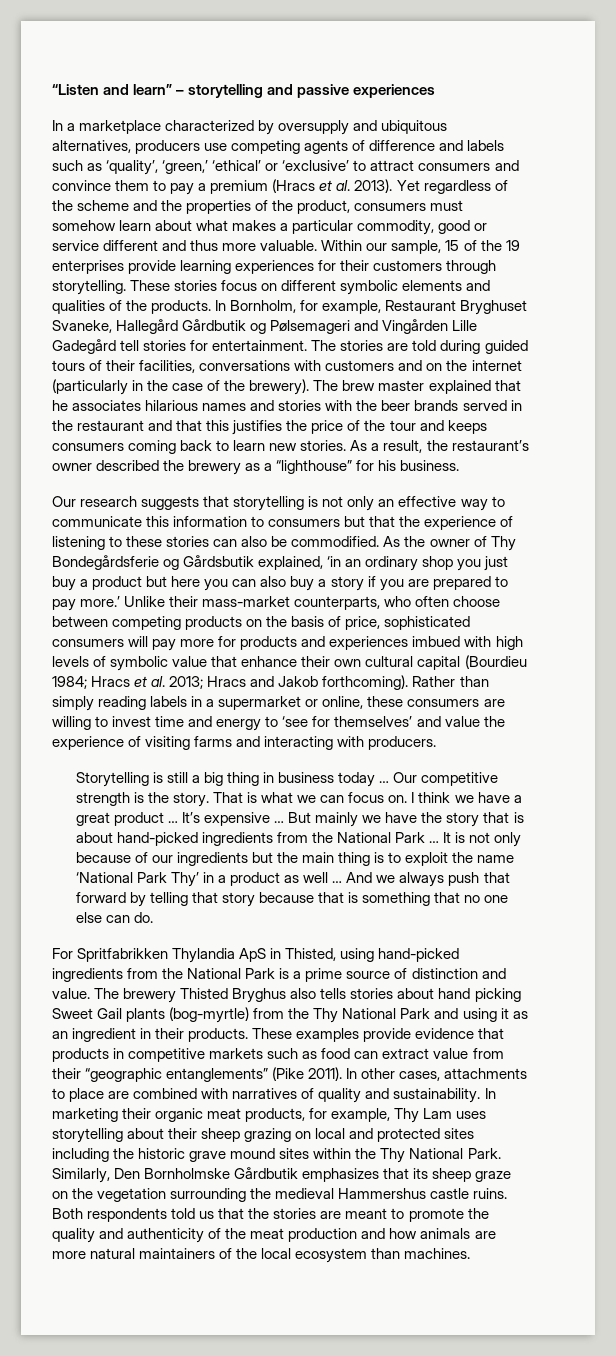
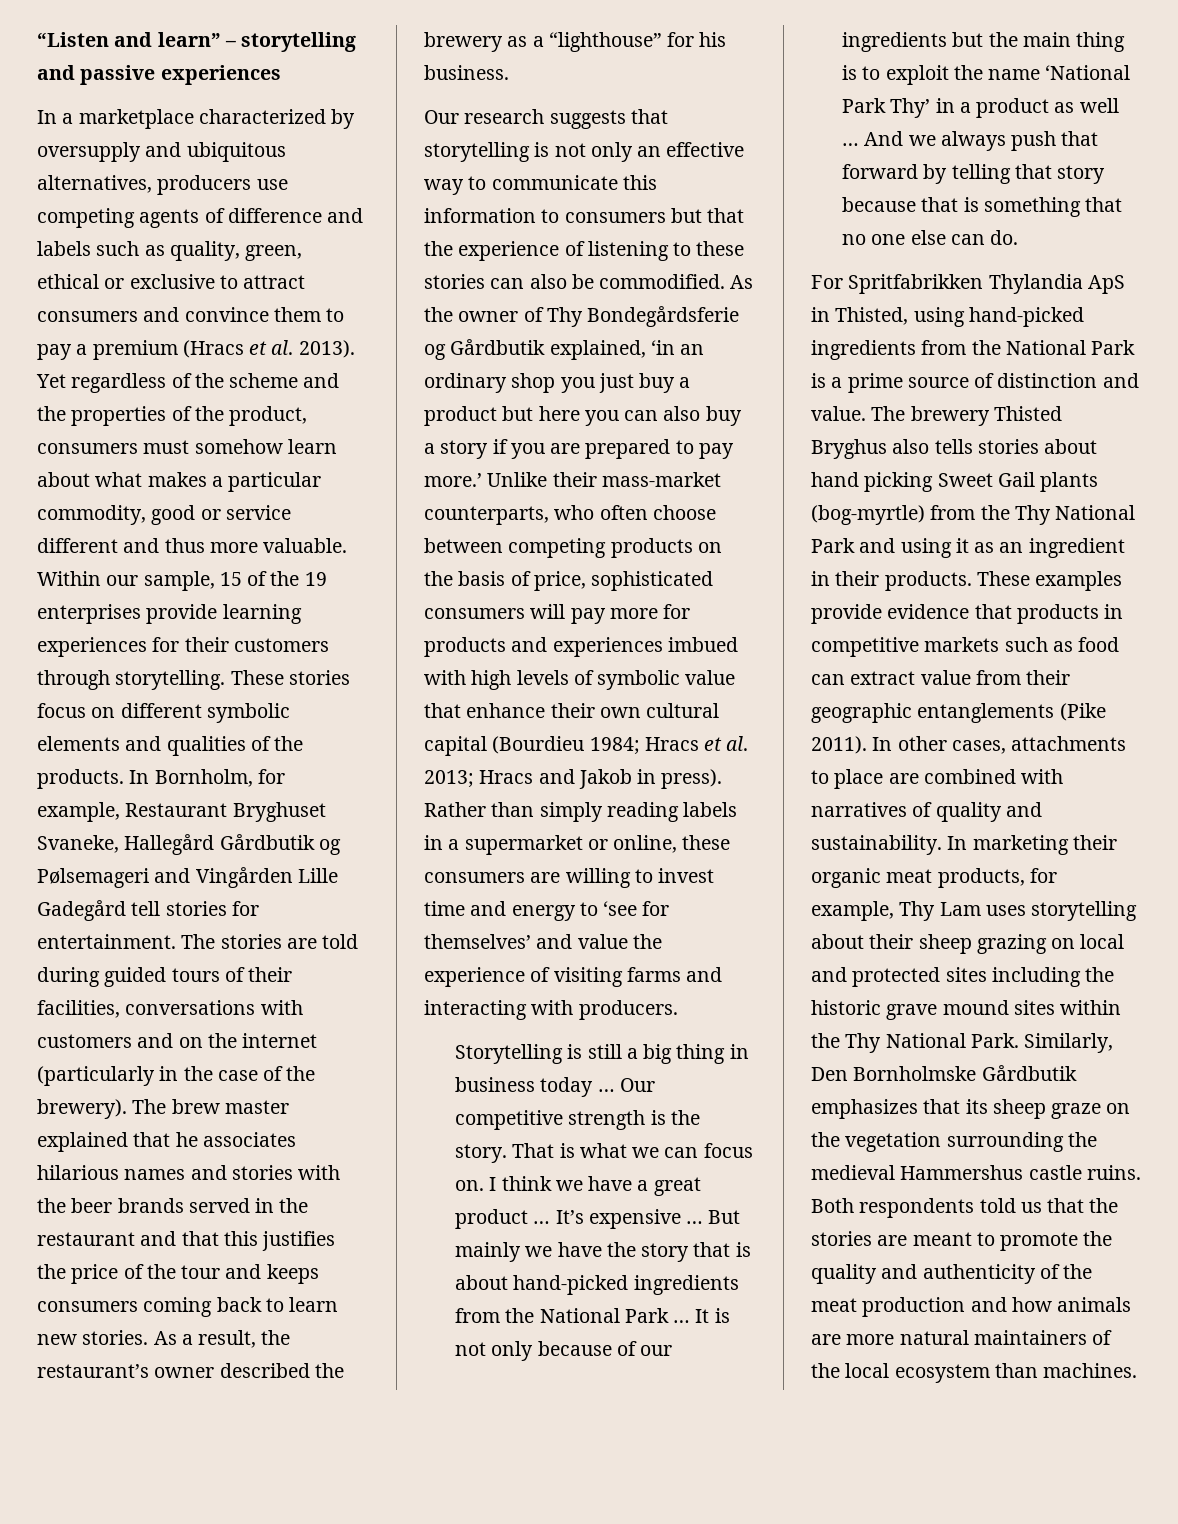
[106,160,350,175] ‘quality’, ‘green,’ ‘ethical’ or ‘exclusive’ -> [169,241,303,261] [37,274,215,289] quality, green, ethical or exclusive
[183,555,255,567] Gårdsbutik -> [450,339,546,355] Gårdbutik
[322,675,409,690] forthcoming). -> [637,769,723,789] in press).
[85,1068,269,1082] “geographic entanglements” -> [811,703,1055,723] geographic entanglements

